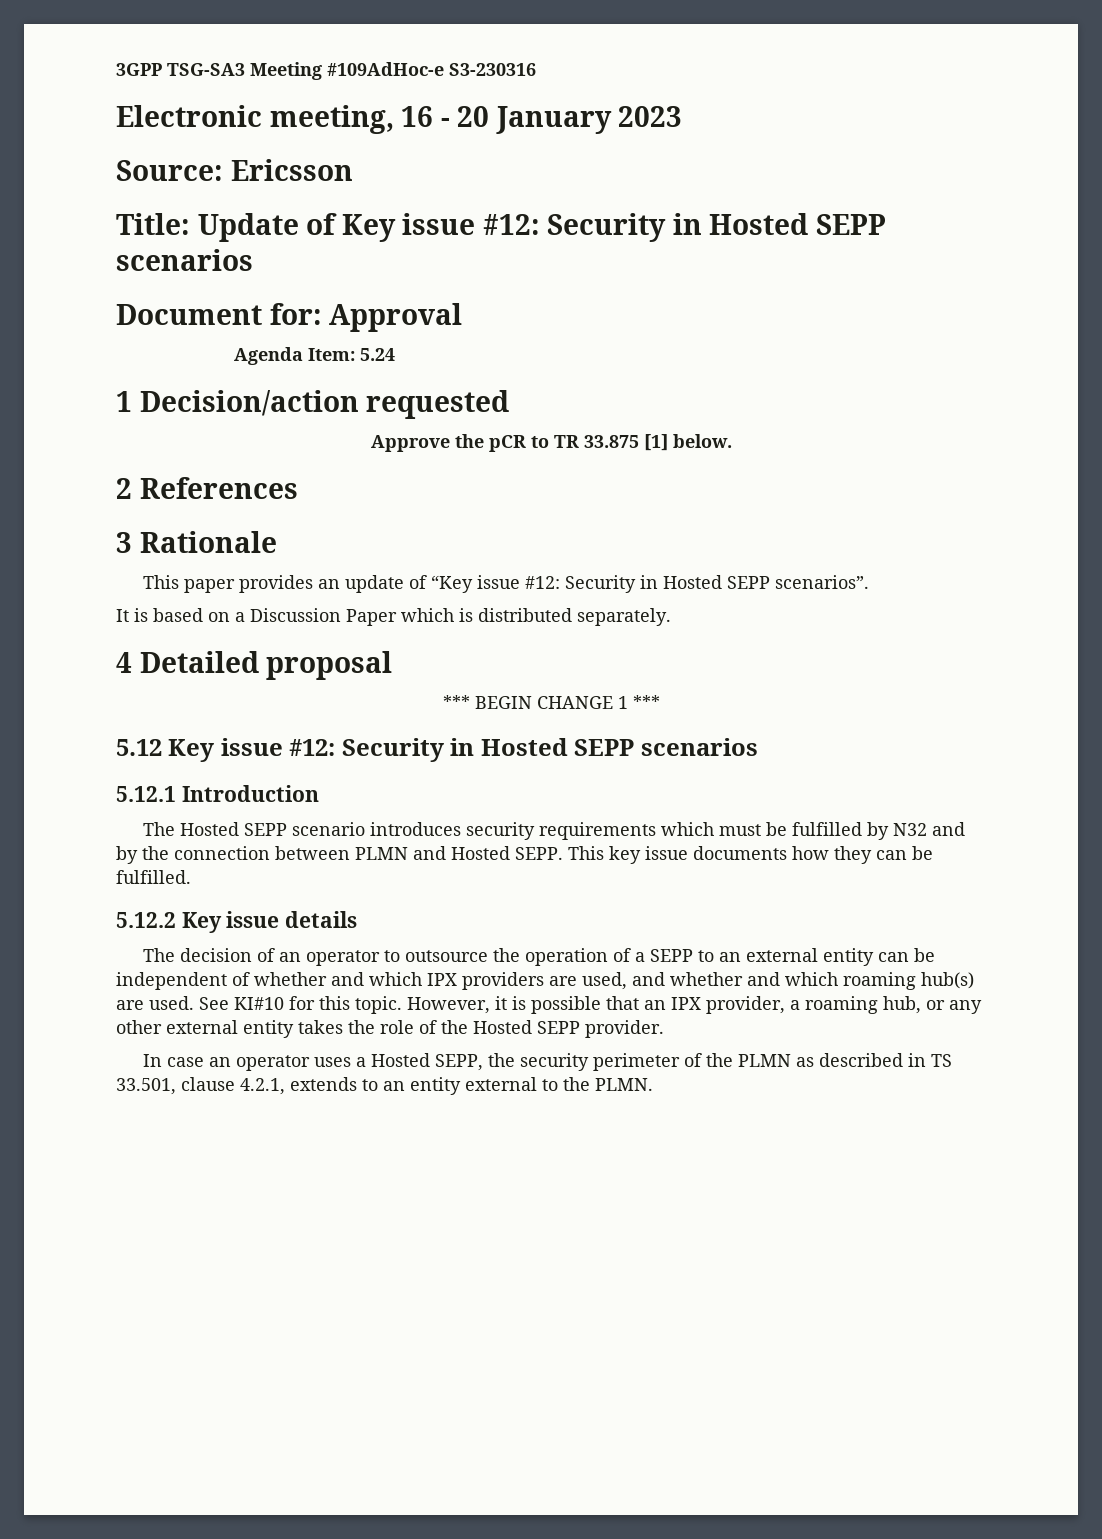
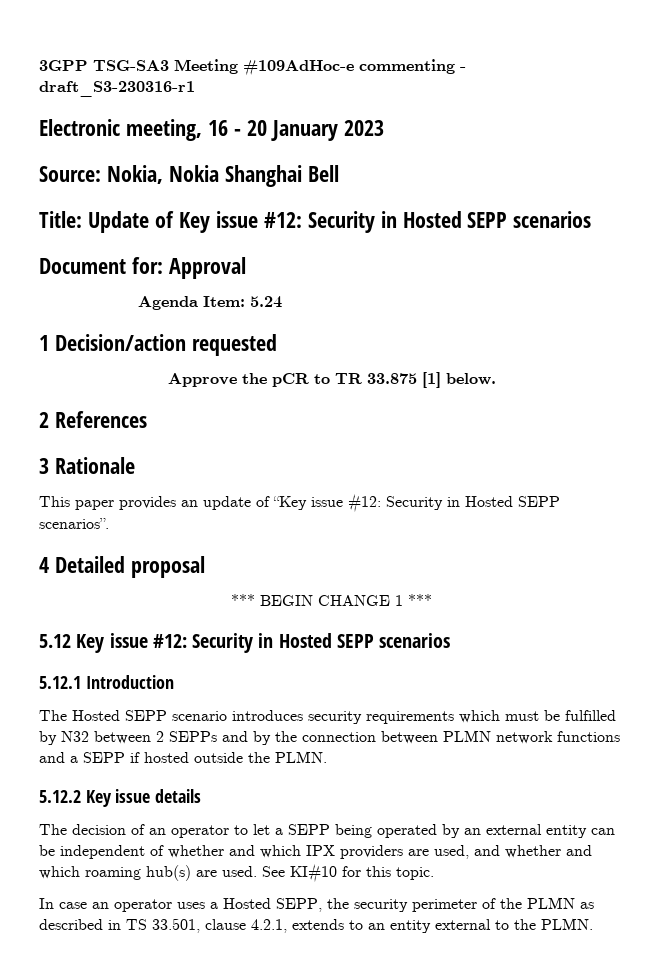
[449,63,536,76] S3-230316 -> [359,59,466,74] [39,81,195,97] commenting - draft_S3-230316-r1
[230,159,353,181] Ericsson -> [106,165,339,187] Nokia, Nokia Shanghai Bell
[116,608,671,626] // It is based on a Discussion Paper which is distributed separately. -> (109, 523) none
(928, 829) none -> [94,731,217,744] between 2 SEPPs
[413,846,933,864] [116,870,191,884] and Hosted SEPP. This key issue documents how they can be fulfilled. -> [496,731,620,744] [39,751,327,763] network functions and a SEPP if hosted outside the PLMN.
[405,948,715,966] outsource the operation of a SEPP to -> [253,824,460,838] let a SEPP being operated by
[407,996,982,1014] [116,1020,664,1038] However, it is possible that an IPX provider, a roaming hub, or any other external entity takes the role of the Hosted SEPP provider. -> (434, 873) none

